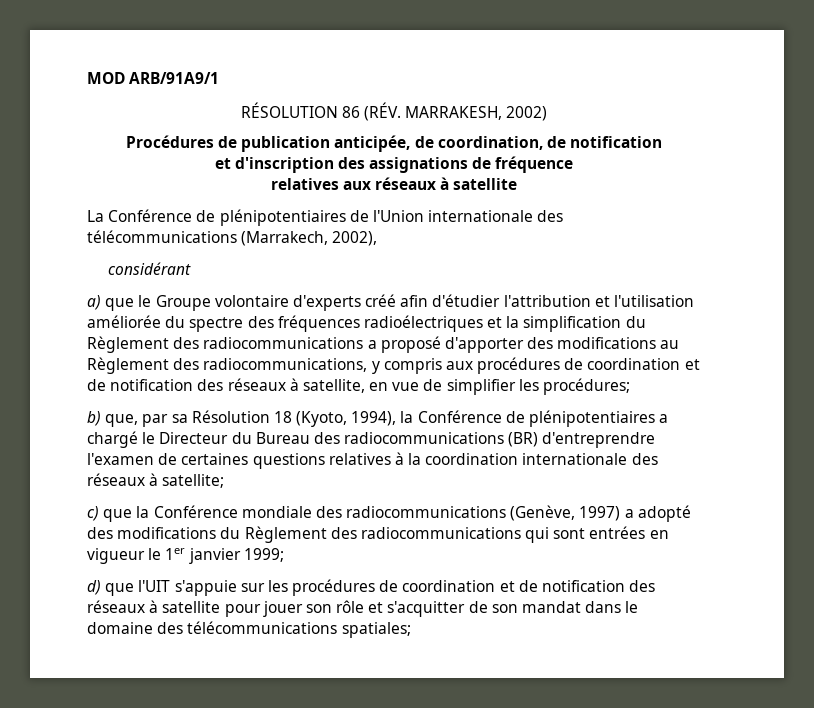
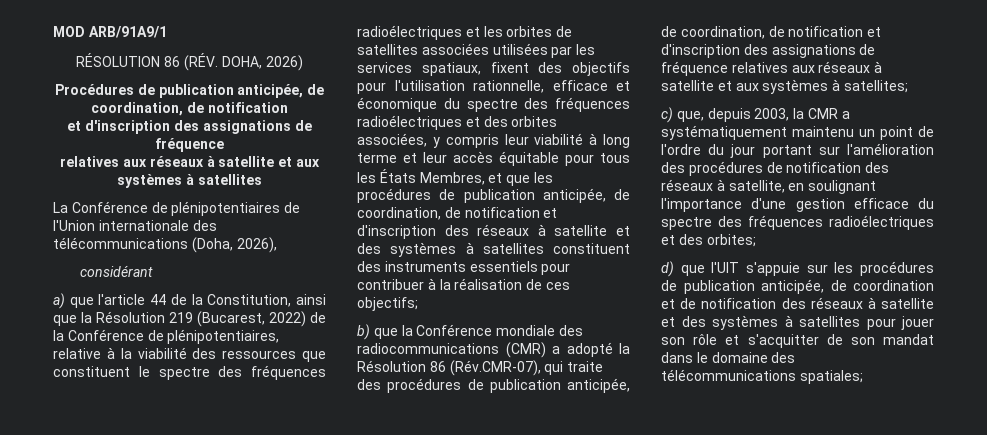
[405,106,548,121] MARRAKESH, 2002) -> [221,55,303,71] DOHA, 2026)
(518, 184) none -> [278,157,320,167] [117,174,262,188] et aux systèmes à satellites
[241,231,378,246] (Marrakech, 2002), -> [191,237,277,253] (Doha, 2026),
[138,294,695,311] [87,315,646,332] [87,336,680,353] [87,357,700,374] le Groupe volontaire d'experts créé afin d'étudier l'attribution et l'utilisation améliorée du spectre des fréquences radioélectriques et la simplification du Règlement des radiocommunications a proposé d'apporter des modifications au Règlement des radiocommunications, y compris aux procédures de coordination et -> [98,294,326,307] [53,311,326,327] [53,329,280,344] [53,347,326,362] [53,365,326,380] [357,25,573,40] [357,43,596,58] [357,62,630,76] [357,80,630,94] [357,97,630,112] [357,115,558,130] [357,133,630,148] [357,151,630,166] [357,169,553,186] [357,188,630,203] [357,207,558,220] [357,224,630,239] [357,242,630,257] [357,261,571,275] [357,278,570,290] [357,297,418,311] [357,324,583,340] [357,342,630,358] [357,360,604,376] [357,378,630,393] [661,26,882,39] [661,44,876,58] [661,61,883,76] [661,79,908,94] [661,107,850,123] [661,125,934,140] [661,143,934,158] [661,161,763,176] l'article 44 de la Constitution, ainsi que la Résolution 219 (Bucarest, 2022) de la Conférence de plénipotentiaires, relative à la viabilité des ressources que constituent le spectre des fréquences radioélectriques et les orbites de satellites associées utilisées par les services spatiaux, fixent des objectifs pour l'utilisation rationnelle, efficace et économique du spectre des fréquences radioélectriques et des orbites associées, y compris leur viabilité à long terme et leur accès équitable pour tous les États Membres, et que les procédures de publication anticipée, de coordination, de notification et d'inscription des réseaux à satellite et des systèmes à satellites constituent des instruments essentiels pour contribuer à la réalisation de ces objectifs; // b) que la Conférence mondiale des radiocommunications (CMR) a adopté la Résolution 86 (Rév.CMR-07), qui traite des procédures de publication anticipée, de coordination, de notification et d'inscription des assignations de fréquence relatives aux réseaux à satellite et aux systèmes à satellites; // c) que, depuis 2003, la CMR a systématiquement maintenu un point de l'ordre du jour portant sur l'amélioration des procédures
[392,378,631,395] [87,410,669,427] [87,431,656,448] [87,452,658,469] [87,473,225,488] [87,505,691,522] [87,526,669,543] [87,548,284,564] vue de simplifier les procédures; // b) que, par sa Résolution 18 (Kyoto, 1994), la Conférence de plénipotentiaires a chargé le Directeur du Bureau des radiocommunications (BR) d'entreprendre l'examen de certaines questions relatives à la coordination internationale des réseaux à satellite; // c) que la Conférence mondiale des radiocommunications (Genève, 1997) a adopté des modifications du Règlement des radiocommunications qui sont entrées en vigueur le 1er janvier 1999; -> [808,180,877,194] [661,198,934,212] [661,215,934,230] [661,234,756,247] soulignant l'importance d'une gestion efficace du spectre des fréquences radioélectriques et des orbites;
(399, 586) none -> [683,279,847,294] publication anticipée, de
(221, 607) none -> [661,315,860,330] et des systèmes à satellites

